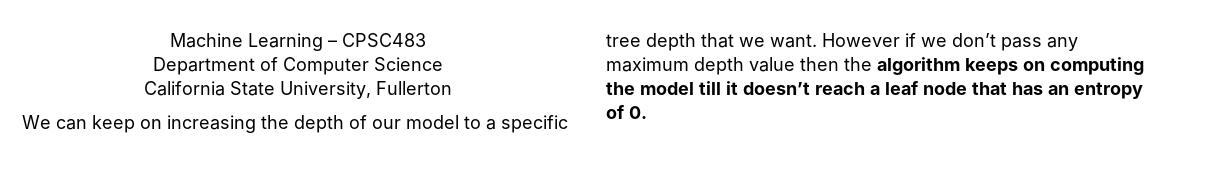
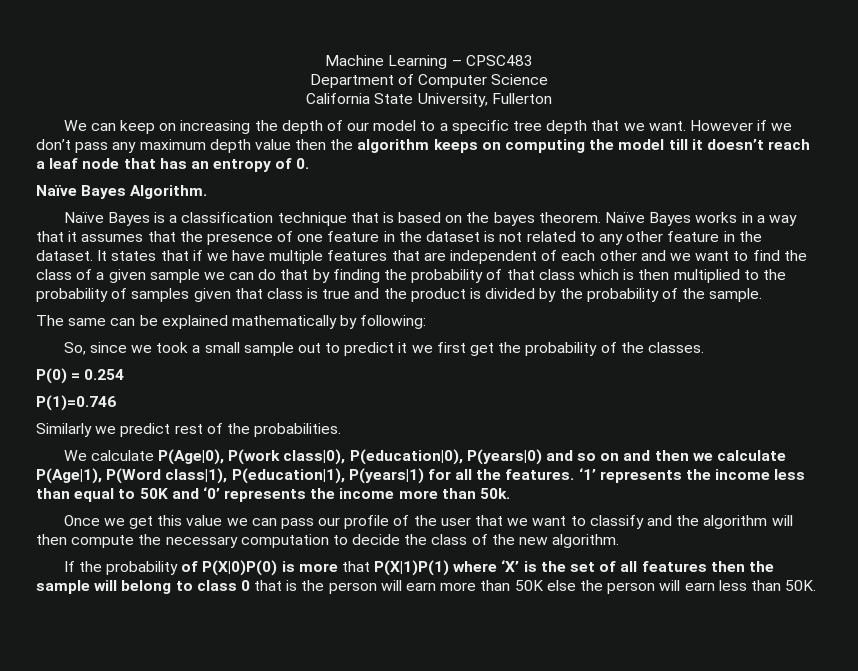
(647, 112) none -> [36,185,208,199] [63,212,797,226] [36,231,762,245] [36,250,807,264] [36,269,786,283] [36,288,763,302] [36,315,427,329] [63,342,704,356] [36,368,125,384] [36,395,116,411] [36,423,342,437] [63,449,787,465] [36,468,806,484] [36,487,511,502] [63,515,793,529] [36,534,620,548] [63,560,774,576] [36,580,817,594] // Naïve Bayes Algorithm. // Naïve Bayes is a classification technique that is based on the bayes theorem. Naïve Bayes works in a way that it assumes that the presence of one feature in the dataset is not related to any other feature in the dataset. It states that if we have multiple features that are independent of each other and we want to find the class of a given sample we can do that by finding the probability of that class which is then multiplied to the probability of samples given that class is true and the product is divided by the probability of the sample. // The same can be explained mathematically by following: // So, since we took a small sample out to predict it we first get the probability of the classes. // P(0) = 0.254 // P(1)=0.746 // Similarly we predict rest of the probabilities. // We calculate P(Age|0), P(work class|0), P(education|0), P(years|0) and so on and then we calculate P(Age|1), P(Word class|1), P(education|1), P(years|1) for all the features. ‘1’ represents the income less than equal to 50K and ‘0’ represents the income more than 50k. // Once we get this value we can pass our profile of the user that we want to classify and the algorithm will then compute the necessary computation to decide the class of the new algorithm. // If the probability of P(X|0)P(0) is more that P(X|1)P(1) where ‘X’ is the set of all features then the sample will belong to class 0 that is the person will earn more than 50K else the person will earn less than 50K.

